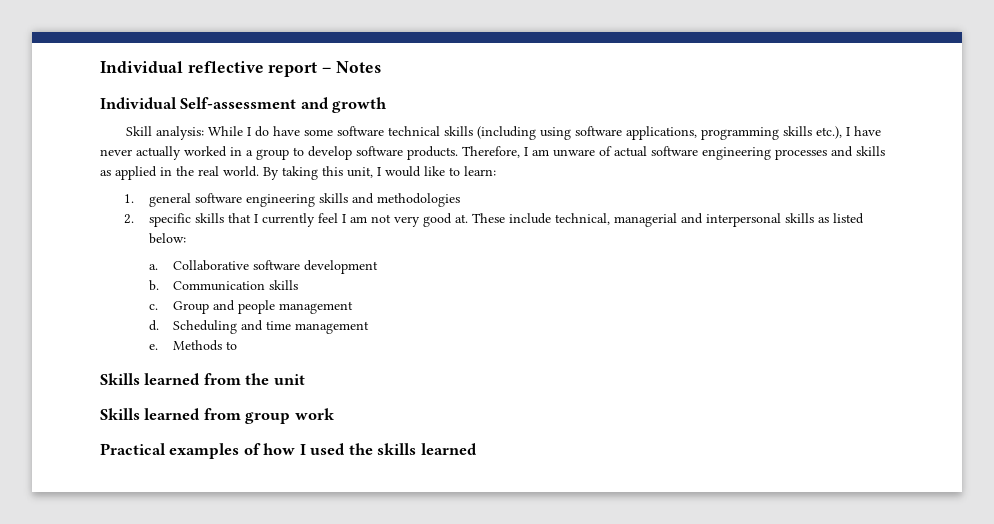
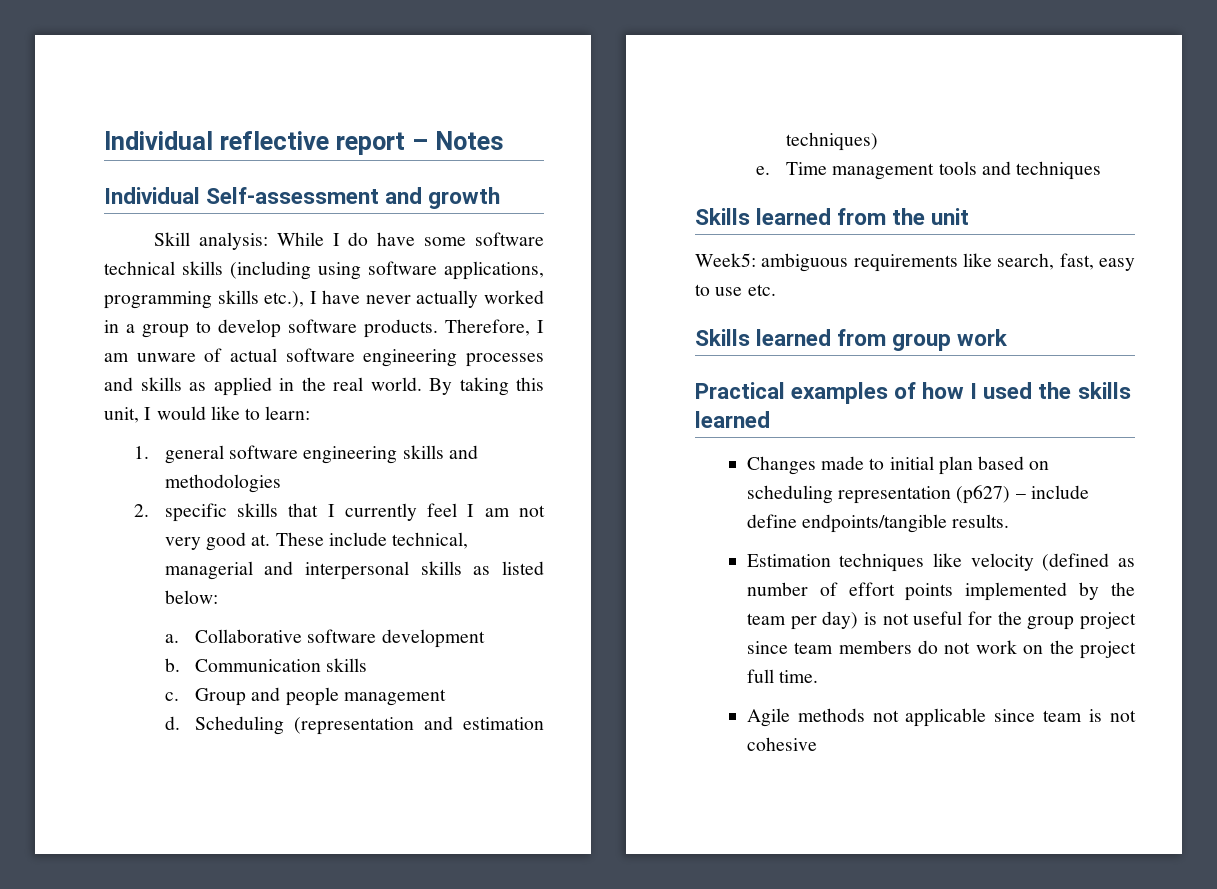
[240,320,369,334] [148,340,237,351] and time management // e. Methods to -> [294,716,544,735] [786,132,879,151] [755,161,1102,180] (representation and estimation techniques) // e. Time management tools and techniques
(305, 379) none -> [695,253,1135,272] [695,284,776,296] // Week5: ambiguous requirements like search, fast, easy to use etc.
(477, 449) none -> [746,456,1050,475] [746,485,1089,504] [746,514,1010,533] [746,553,1135,572] [746,582,1135,601] [746,611,1136,630] [746,640,1136,659] [746,669,819,683] [746,708,1136,727] [746,737,817,751] // Changes made to initial plan based on scheduling representation (p627) – include define endpoints/tangible results. // Estimation techniques like velocity (defined as number of effort points implemented by the team per day) is not useful for the group project since team members do not work on the project full time. // Agile methods not applicable since team is not cohesive

